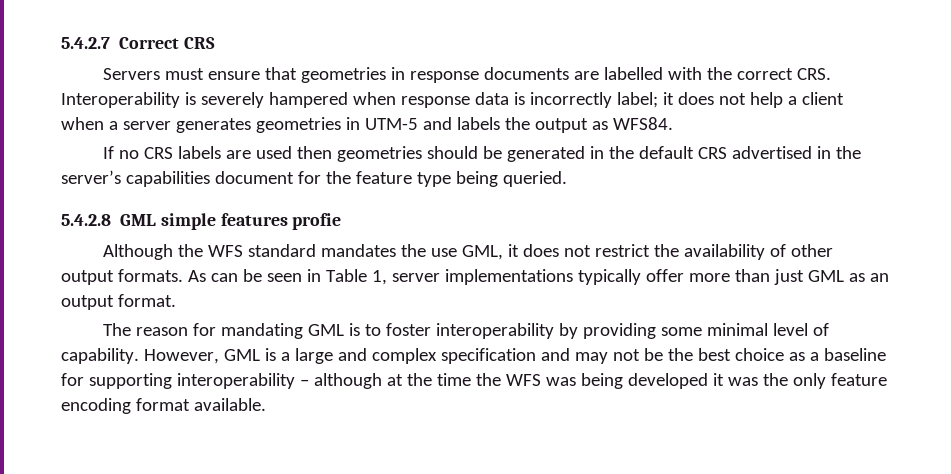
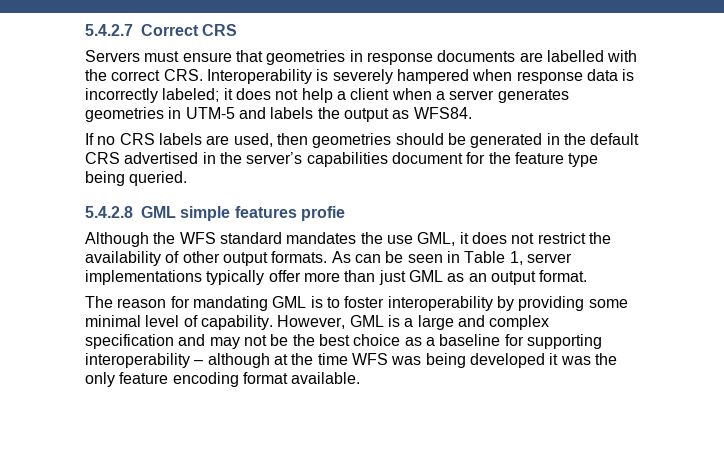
[616,92,658,108] label; -> [162,88,220,102] labeled;
[256,146,293,159] used -> [233,133,273,147] used,
[475,373,501,386] the -> (348, 359) none

